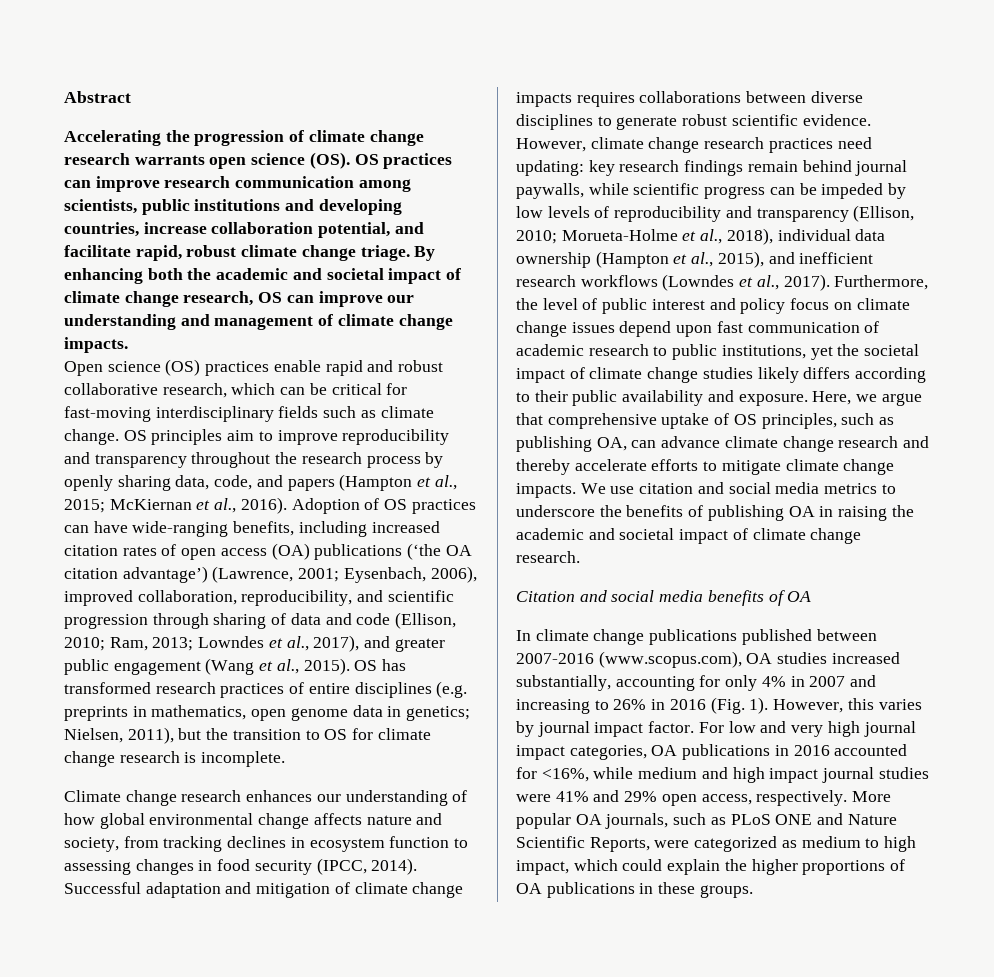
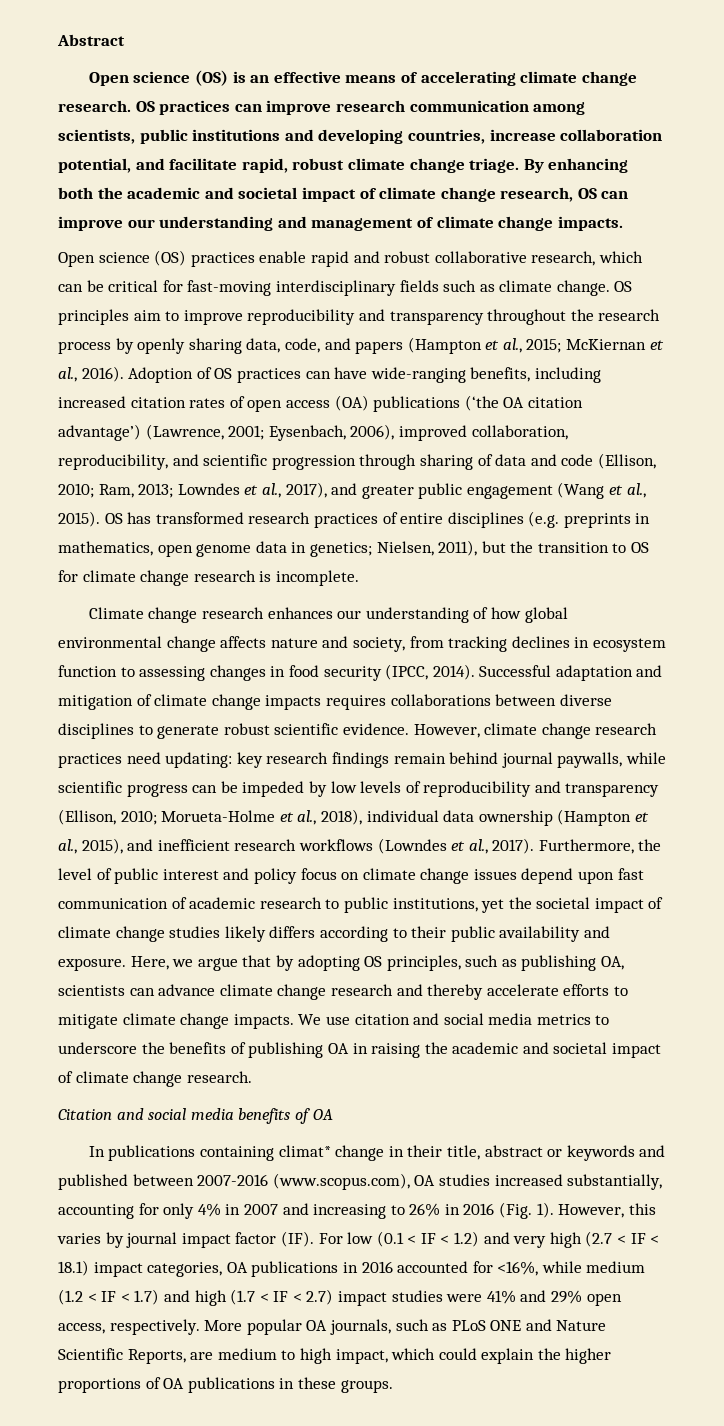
[64,130,424,146] [64,152,350,169] Accelerating the progression of climate change research warrants open science (OS). -> [88,70,637,86] [58,100,131,112] Open science (OS) is an effective means of accelerating climate change research.
[547,413,730,429] comprehensive uptake of -> [275,955,360,971] by adopting
(627, 444) none -> [58,985,125,996] scientists
[535,629,738,645] climate change publications -> [108,1145,666,1161] publications containing climat* change in their title, abstract or keywords and
[648,721,916,737] factor. For low and very high journal -> [235,1231,660,1248] [58,1260,89,1276] factor (IF). For low (0.1 < IF < 1.2) and very high (2.7 < IF < 18.1)
[701,767,875,783] and high impact journal -> [58,1289,388,1306] (1.2 < IF < 1.7) and high (1.7 < IF < 2.7) impact
[654,836,797,852] were categorized as -> [190,1352,214,1360] are

